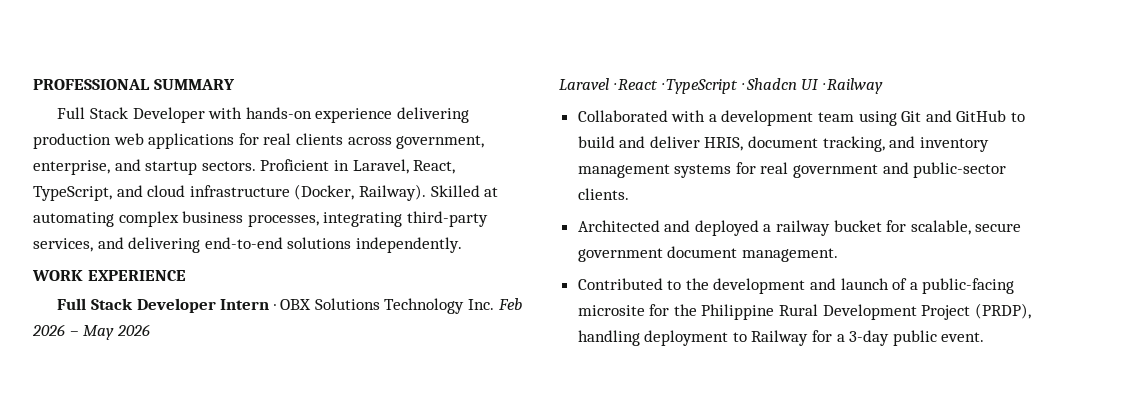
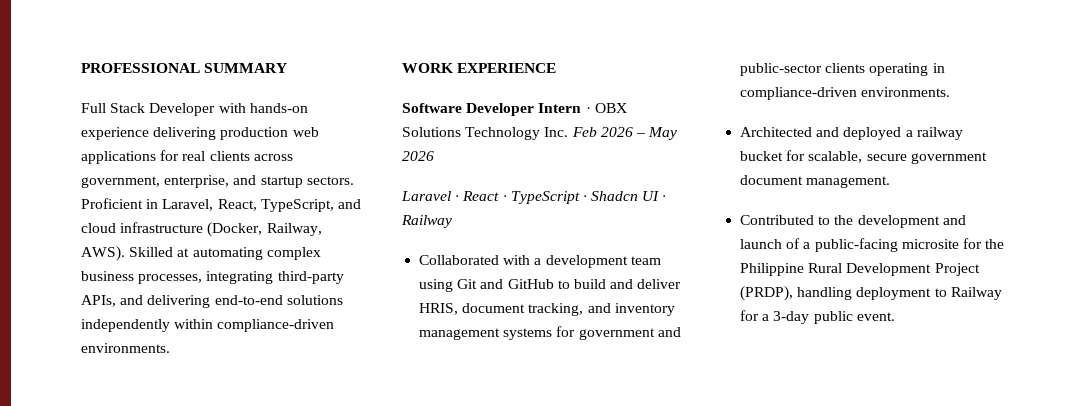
[358,184,426,201] Railway). -> [266,223,322,236] [81,246,125,261] Railway, AWS).
[33,238,93,252] services, -> [81,295,116,307] APIs,
[355,237,462,253] independently. -> [81,319,335,332] [81,343,170,353] independently within compliance-driven environments.
[57,298,133,310] Full Stack -> [402,103,462,113] Software
[760,162,789,174] real -> (576, 331) none
[577,188,629,200] clients. -> [825,63,945,76] [740,87,951,100] clients operating in compliance-driven environments.

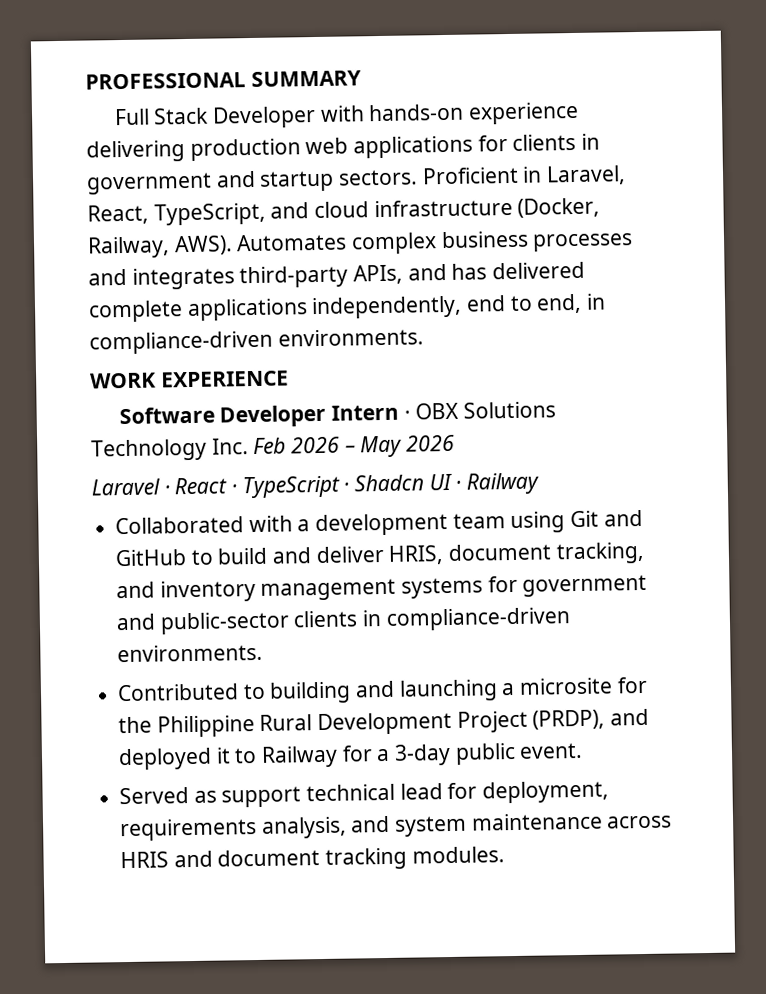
[182,151,293,161] [81,175,230,188] real clients across government, enterprise, -> [512,133,601,151] [86,172,212,195] clients in government
[129,247,321,260] [81,271,344,284] [81,295,343,308] [81,319,214,332] Skilled at automating complex business processes, integrating third-party APIs, and delivering end-to-end solutions independently within -> [236,230,634,255] [88,261,586,290] [88,293,607,323] Automates complex business processes and integrates third-party APIs, and has delivered complete applications independently, end to end, in
[869,63,945,76] [740,87,951,100] [740,127,963,140] [740,150,987,164] [740,175,891,188] [740,215,966,228] [740,238,898,252] operating in compliance-driven environments. // Architected and deployed a railway bucket for scalable, secure government document management. // Contributed to the development and launch of a public-facing -> [362,607,571,631] [117,643,264,663] [117,679,516,704] in compliance-driven environments. // Contributed to building and launching a
[797,287,932,300] handling deployment -> [610,708,650,726] [118,747,231,771] and deployed it
(895, 316) none -> [119,780,610,808] [119,812,673,842] [120,846,505,870] // Served as support technical lead for deployment, requirements analysis, and system maintenance across HRIS and document tracking modules.

